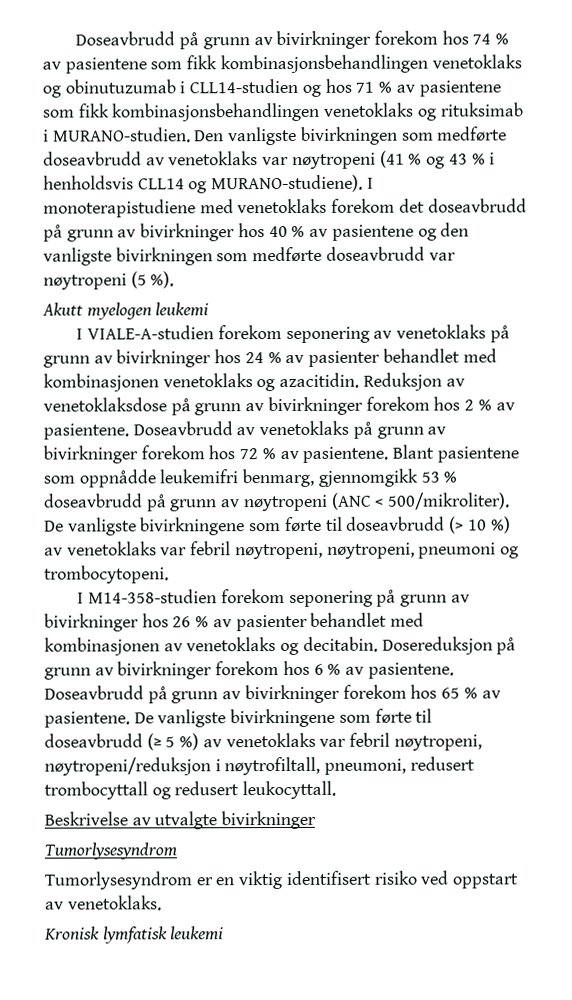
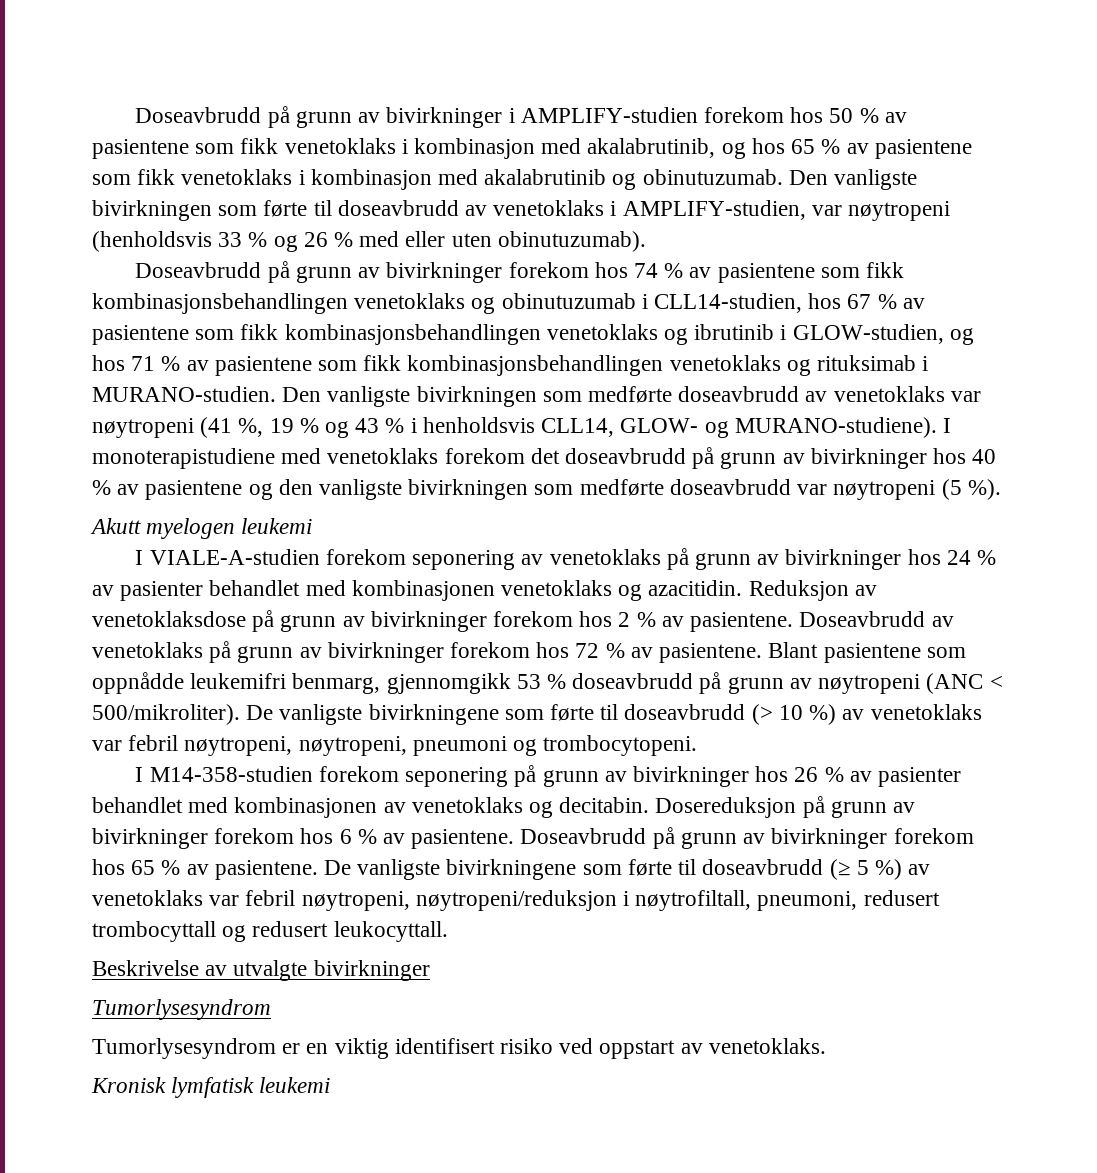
[75,30,372,50] Doseavbrudd på grunn av bivirkninger -> [135,106,907,128] [92,138,972,159] [92,169,918,190] [92,200,951,221] [92,231,646,252] [135,261,503,283] Doseavbrudd på grunn av bivirkninger i AMPLIFY-studien forekom hos 50 % av pasientene som fikk venetoklaks i kombinasjon med akalabrutinib, og hos 65 % av pasientene som fikk venetoklaks i kombinasjon med akalabrutinib og obinutuzumab. Den vanligste bivirkningen som førte til doseavbrudd av venetoklaks i AMPLIFY-studien, var nøytropeni (henholdsvis 33 % og 26 % med eller uten obinutuzumab). // Doseavbrudd på grunn av bivirkninger
[189,78,299,94] CLL14-studien -> [654,293,925,313] [92,324,944,345] CLL14-studien, hos 67 % av pasientene som fikk kombinasjonsbehandlingen venetoklaks og ibrutinib i GLOW-studien,
(405, 159) none -> [238,418,294,437] %, 19
[137,178,185,190] CLL14 -> [541,418,699,437] CLL14, GLOW-

